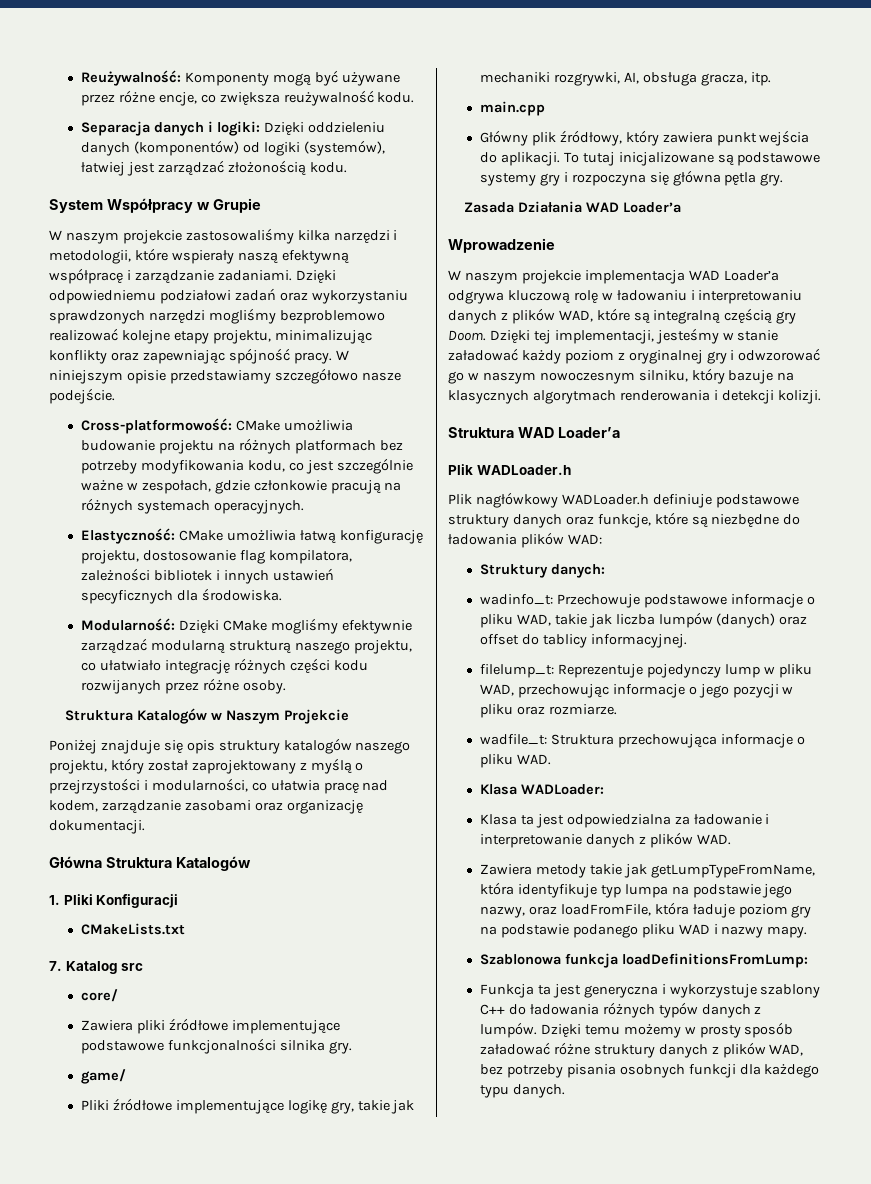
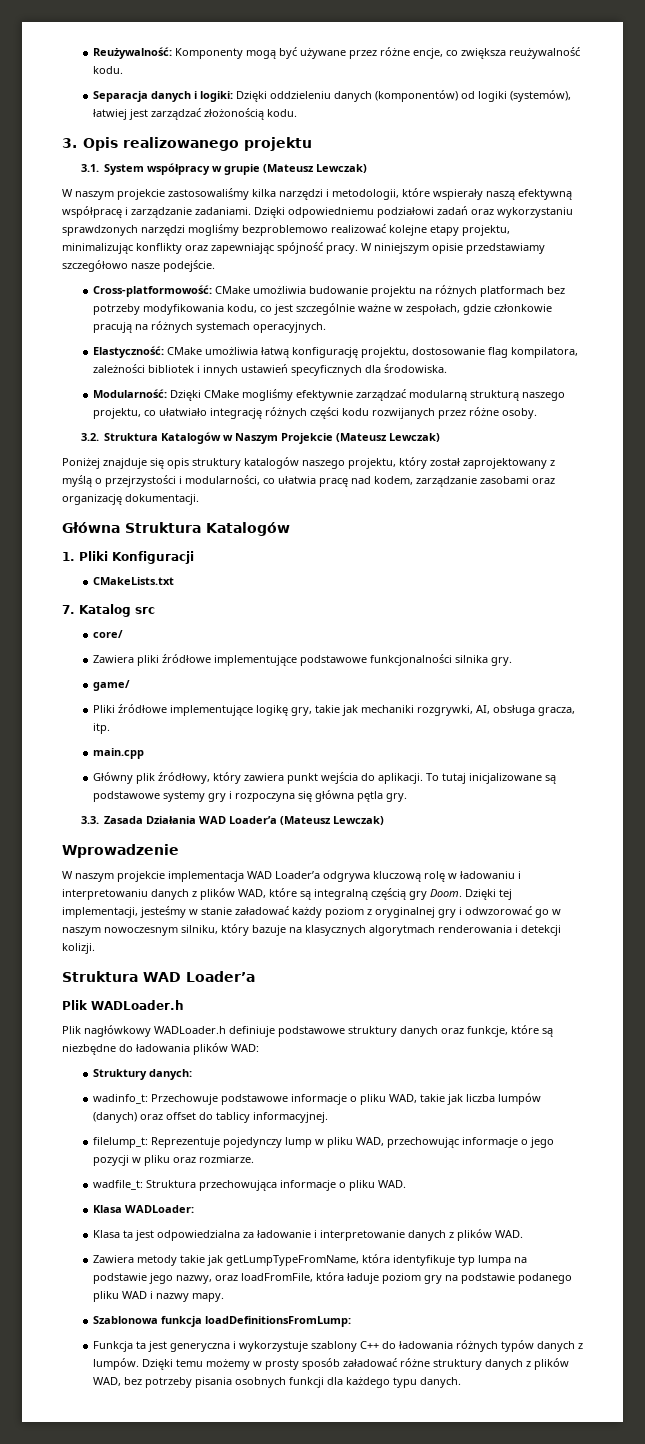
[49,198,261,213] System Współpracy w Grupie -> [62,137,312,151] [80,163,368,175] 3. Opis realizowanego projektu // 3.1. System współpracy w grupie (Mateusz Lewczak)
(286, 687) none -> [80,433,99,441] 3.2.
(349, 716) none -> [336,433,441,442] (Mateusz Lewczak)
(784, 179) none -> [80,816,99,824] 3.3.
(681, 207) none -> [280,816,385,825] (Mateusz Lewczak)

